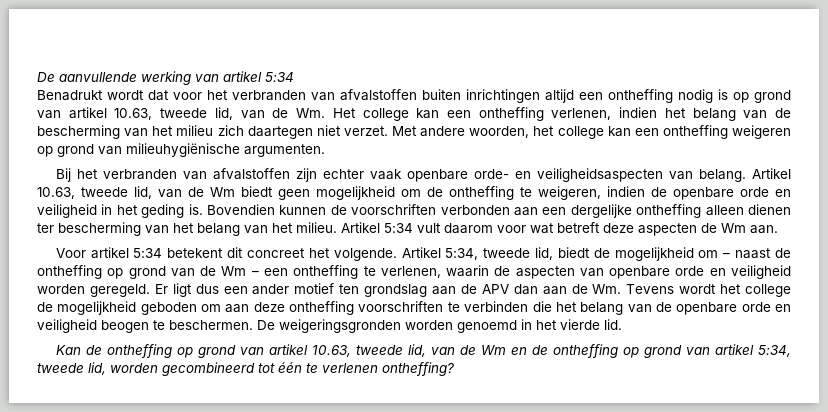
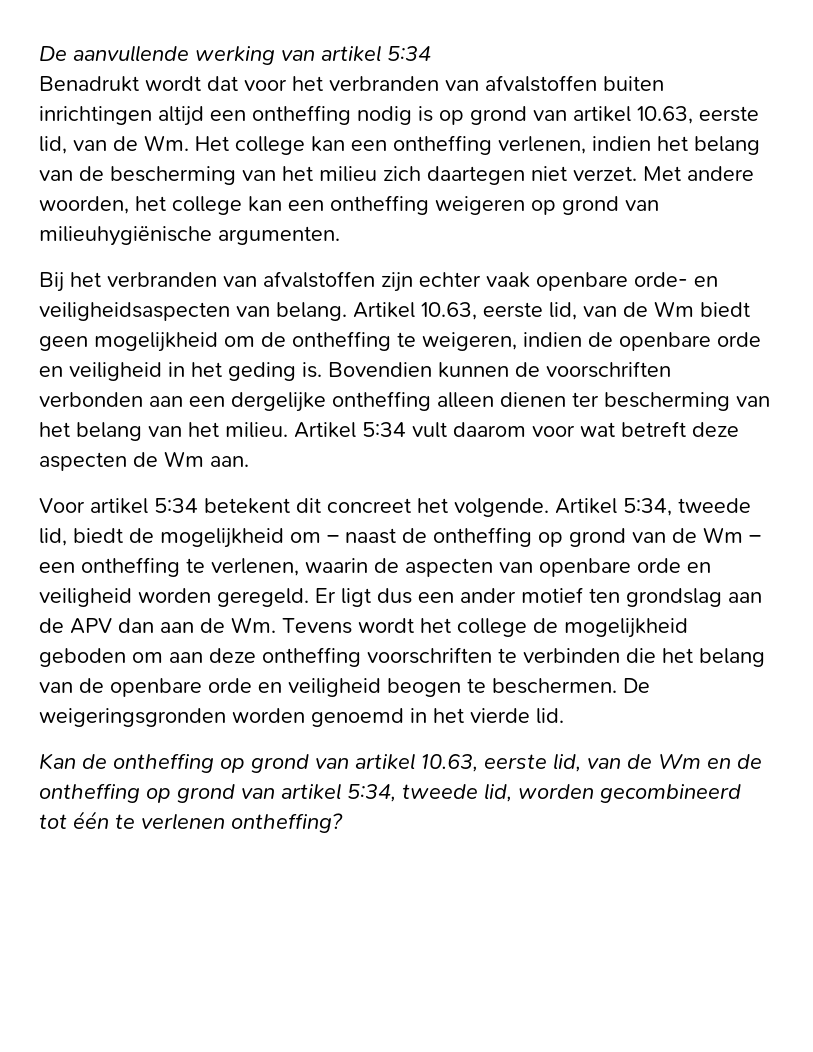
[160,108,208,118] tweede -> [699,106,759,122] eerste
[81,187,128,197] tweede -> [483,302,543,318] eerste
[355,345,403,355] tweede -> [484,754,547,769] eerste

